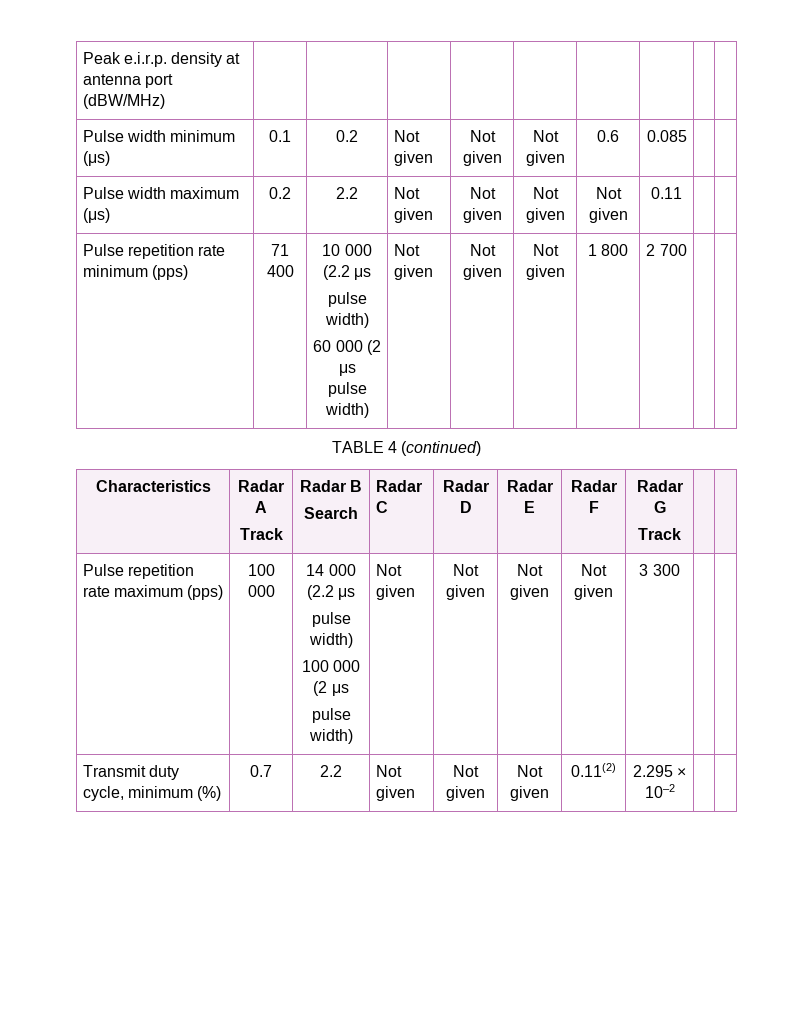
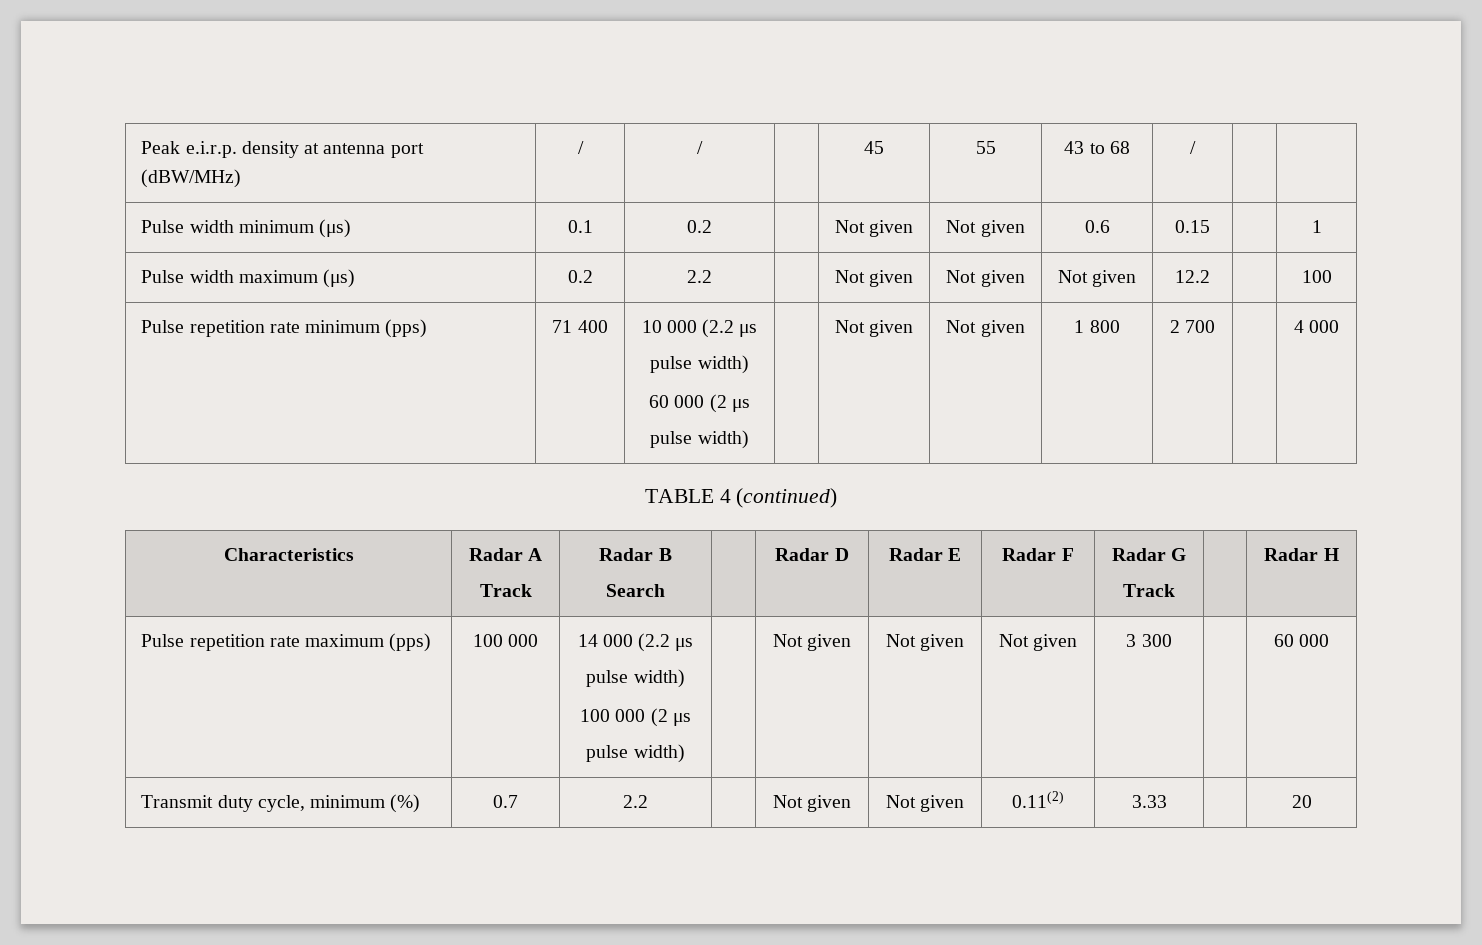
(165, 101) | | | | | | -> [577,141,584,154] [697,141,703,154] [864,141,884,154] [975,141,996,154] [1064,141,1130,154] [1190,141,1196,154] / | / | | 45 | 55 | 43 to 68 | /
[393,130,420,142] [393,151,433,166] Not given -> (712, 226) none
[646,130,687,142] 0.085 | | -> [1175,220,1210,233] [1311,220,1322,233] 0.15 | | 1
[393,187,420,199] [393,208,433,223] [469,187,496,199] [462,208,502,223] [532,187,559,199] [525,208,565,223] [595,187,622,199] [588,208,628,223] [651,187,682,199] Not given | Not given | Not given | Not given | 0.11 | | -> [834,270,914,287] [946,270,1025,287] [1057,270,1137,287] [1175,270,1210,283] [1301,270,1332,283] | Not given | Not given | Not given | 12.2 | | 100
[393,244,420,256] [393,265,433,280] Not given -> (749, 439) none
(687, 250) none -> [1293,320,1340,333] 4 000
[375,480,422,492] [375,501,388,513] Radar C -> (665, 590) none
(681, 534) none -> [1264,548,1339,561] Radar H
[375,564,402,576] [375,585,415,600] Not given -> (685, 753) none
(680, 570) none -> [1273,634,1330,647] 60 000
[375,765,402,777] [375,786,415,801] Not given -> (648, 801) none
[632,765,687,777] [644,784,675,798] 2.295 × 10–2 | | -> [1131,795,1167,808] [1291,795,1312,808] 3.33 | | 20

